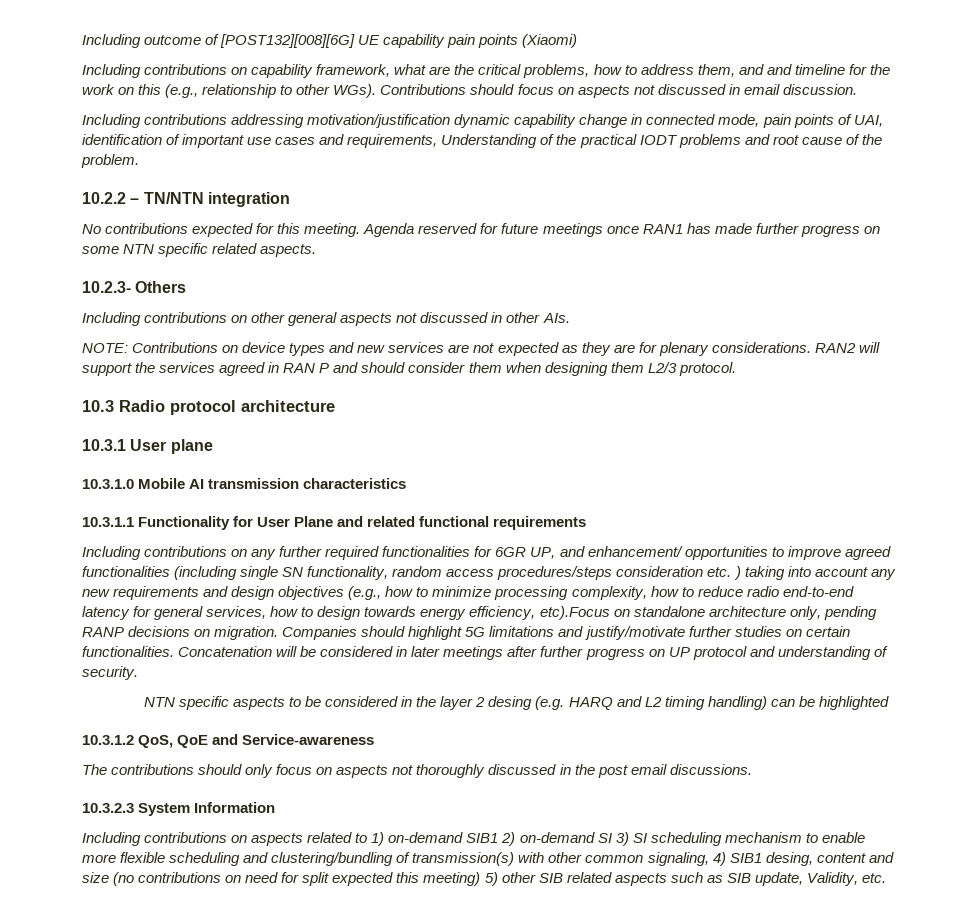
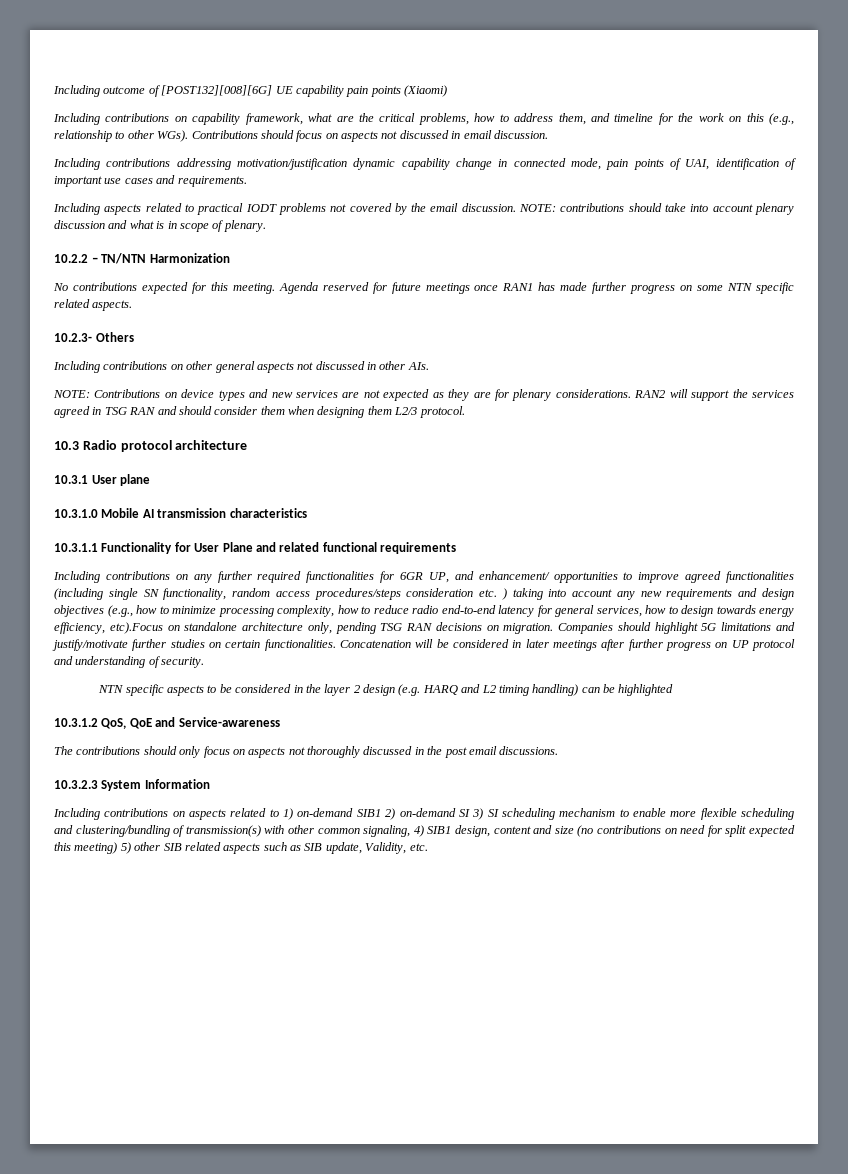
[766,64,792,75] and -> (611, 117) none
[347,134,882,148] [81,154,139,168] requirements, Understanding of the practical IODT problems and root cause of the problem. -> [177,176,247,187] [53,203,794,215] [54,220,266,232] requirements. // Including aspects related to practical IODT problems not covered by the email discussion. NOTE: contributions should take into account plenary discussion and what is in scope of plenary.
[207,192,290,207] integration -> [149,253,230,263] Harmonization
[283,363,330,373] RAN P -> [104,407,156,415] TSG RAN
[82,627,124,637] RANP -> [380,623,433,631] TSG RAN
[488,696,533,710] desing -> [363,684,396,696] design
[765,852,813,866] desing, -> [455,825,491,837] design,

